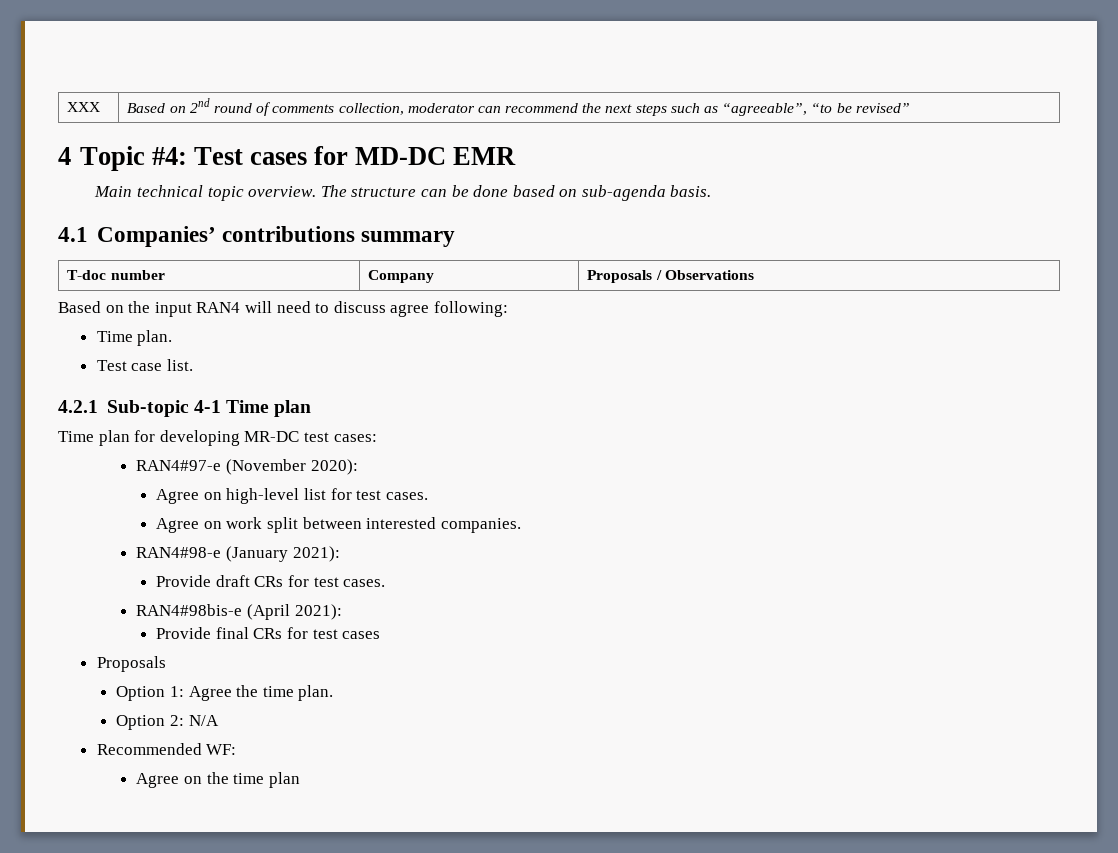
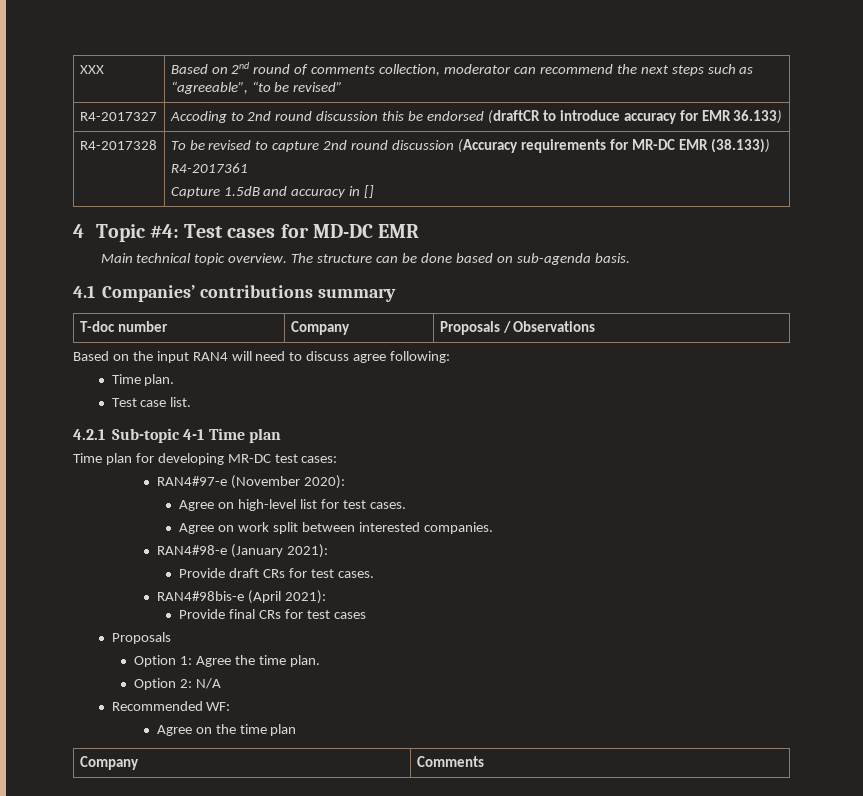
(910, 108) none -> [79,112,157,121] [169,110,783,124] [79,140,157,150] [170,138,770,153] [170,163,248,173] [170,185,375,198] // R4-2017327 | Accoding to 2nd round discussion this be endorsed (draftCR to introduce accuracy for EMR 36.133) // R4-2017328 | To be revised to capture 2nd round discussion (Accuracy requirements for MR-DC EMR (38.133)) // R4-2017361 // Capture 1.5dB and accuracy in []
(300, 780) none -> [79,756,139,770] [416,756,484,767] // Company | Comments

